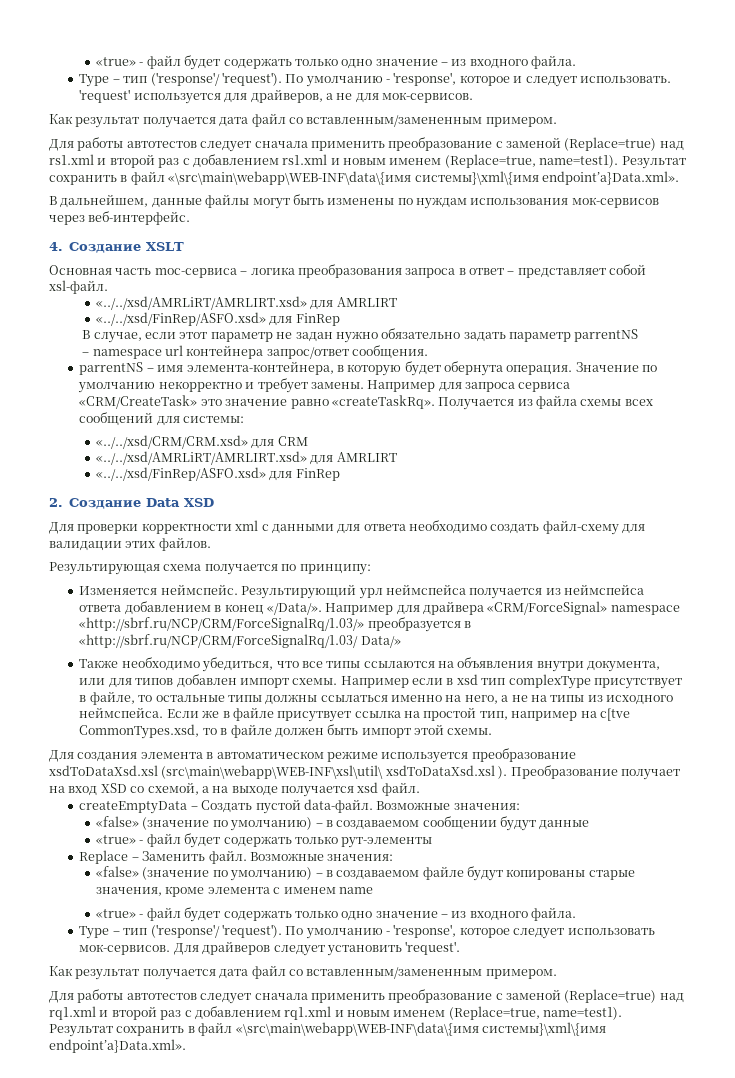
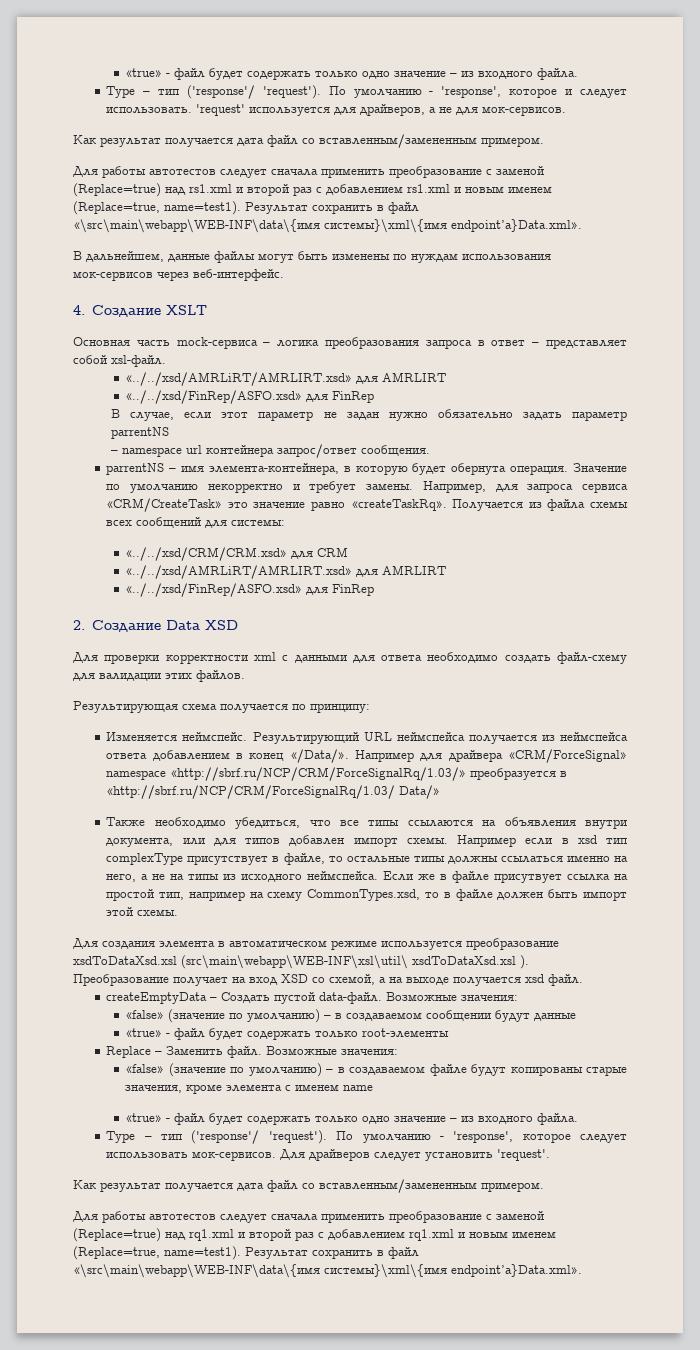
[154,268,237,278] moc-сервиса -> [176,337,258,349] mock-сервиса
[367,380,436,392] Например -> [422,481,486,493] Например,
[358,588,383,599] урл -> [363,732,392,741] URL
[599,708,630,721] c[tve -> [267,891,303,901] cхему
[341,837,433,848] рут-элементы -> [362,1028,450,1038] root-элементы

